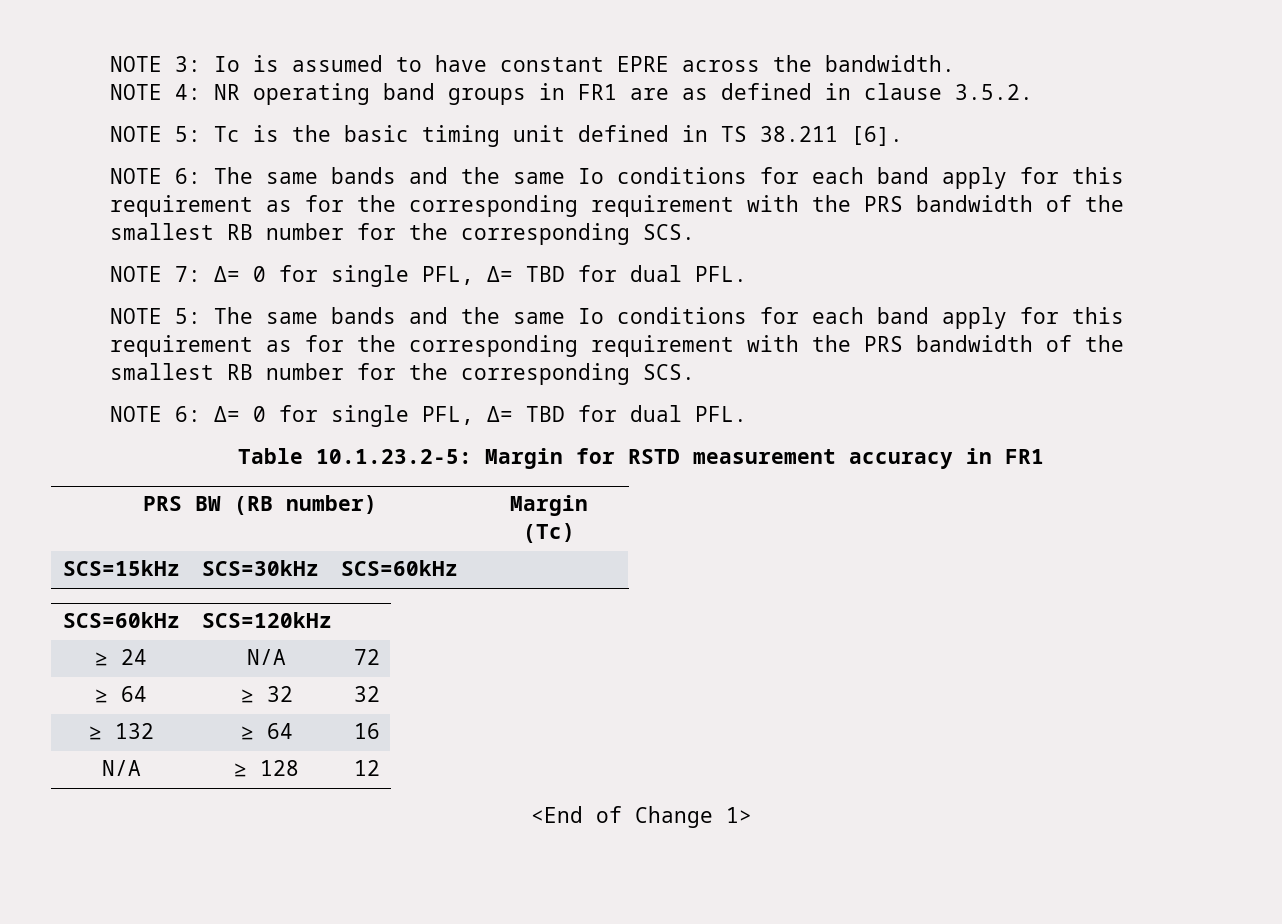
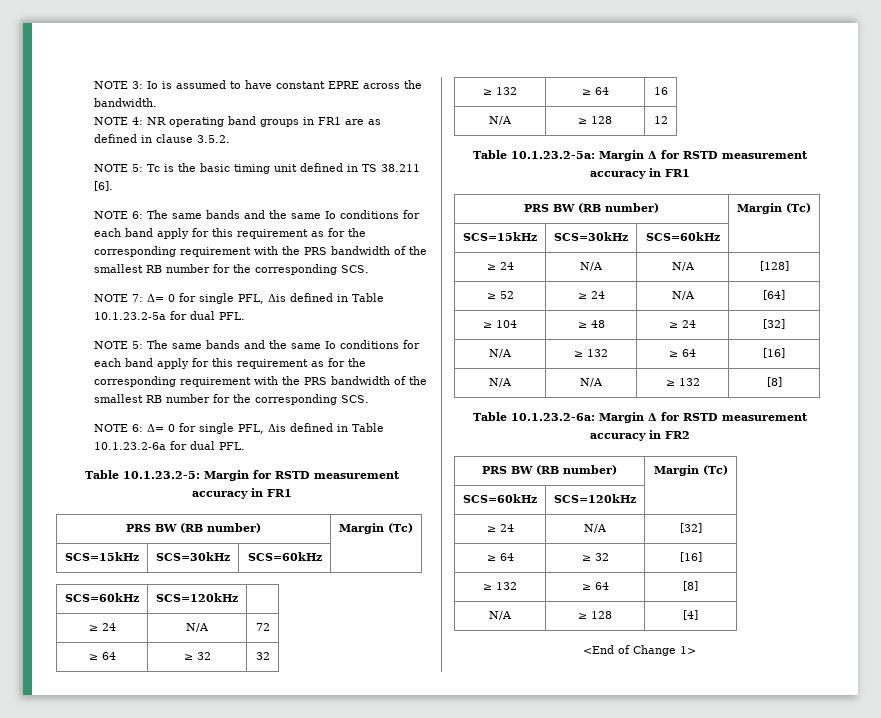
[487,266,566,282] Δ= TBD -> [267,293,384,302] [93,312,166,320] Δis defined in Table 10.1.23.2-5a
[487,406,566,422] Δ= TBD -> [267,423,384,432] [93,442,166,450] Δis defined in Table 10.1.23.2-6a
(380, 768) none -> [472,150,808,161] [589,168,690,179] [524,203,659,213] [737,203,812,214] [463,232,537,241] [554,232,628,241] [645,232,720,241] [486,262,514,270] [580,262,603,271] [671,262,695,271] [759,261,789,271] [486,291,514,299] [577,291,605,299] [671,291,695,300] [763,290,785,300] [483,320,517,328] [577,320,605,328] [669,320,696,328] [763,319,785,329] [489,349,512,358] [574,349,608,357] [669,349,696,357] [763,348,785,358] [489,378,512,387] [580,378,603,387] [665,378,700,386] [766,377,782,387] [472,412,808,423] [589,430,690,441] [482,465,617,475] [653,465,728,476] [463,494,537,503] [554,494,636,503] [486,524,514,532] [584,524,607,533] [679,523,702,533] [486,553,514,561] [581,553,609,561] [679,552,702,562] [483,582,517,590] [581,582,609,590] [683,581,698,591] [489,611,512,620] [578,611,612,619] [683,610,698,620] // Table 10.1.23.2-5a: Margin Δ for RSTD measurement accuracy in FR1 // PRS BW (RB number) | Margin (Tc) // SCS=15kHz | SCS=30kHz | SCS=60kHz | // ≥ 24 | N/A | N/A | [128] // ≥ 52 | ≥ 24 | N/A | [64] // ≥ 104 | ≥ 48 | ≥ 24 | [32] // N/A | ≥ 132 | ≥ 64 | [16] // N/A | N/A | ≥ 132 | [8] // Table 10.1.23.2-6a: Margin Δ for RSTD measurement accuracy in FR2 // PRS BW (RB number) | Margin (Tc) // SCS=60kHz | SCS=120kHz | // ≥ 24 | N/A | [32] // ≥ 64 | ≥ 32 | [16] // ≥ 132 | ≥ 64 | [8] // N/A | ≥ 128 | [4]

